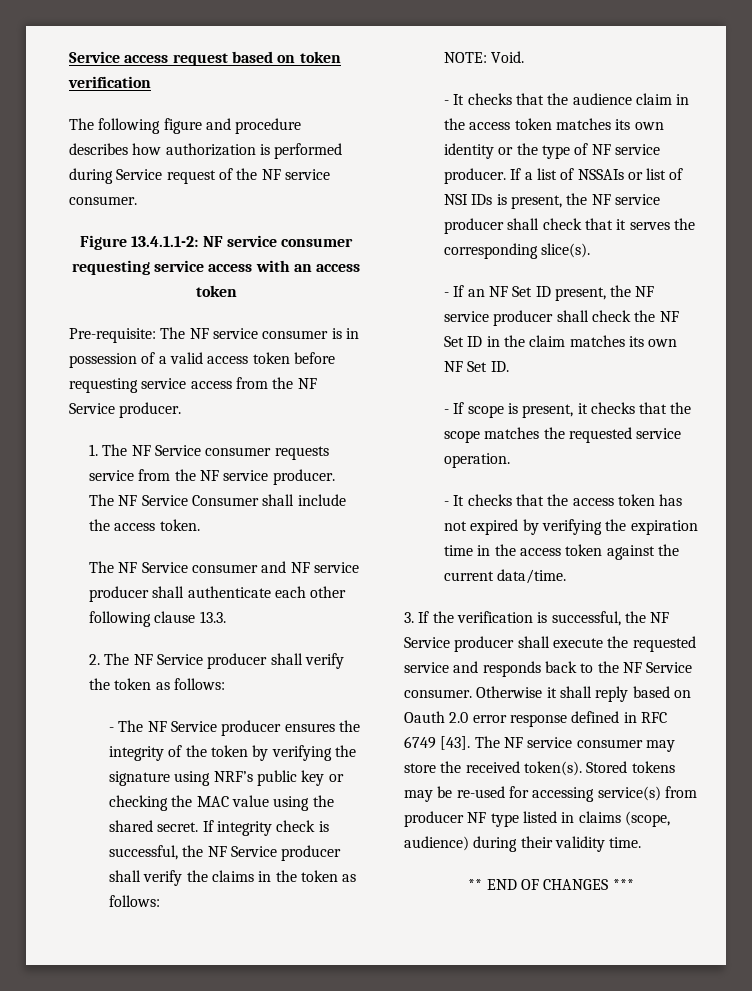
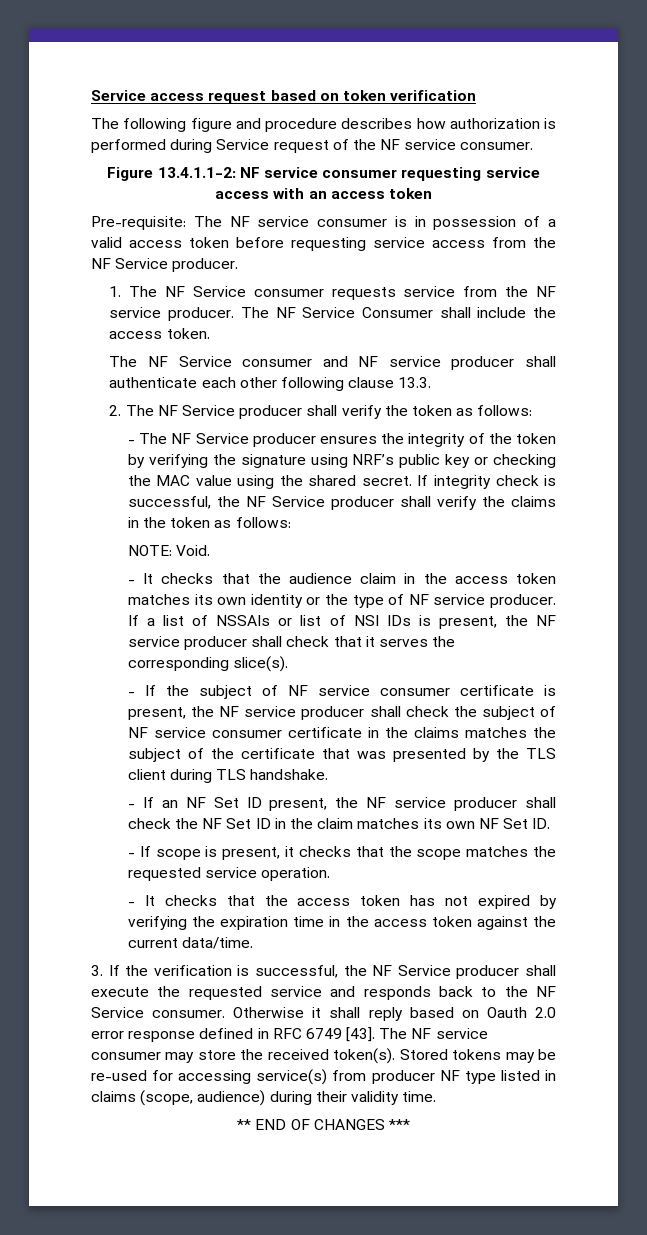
(591, 250) none -> [127,685,556,699] [127,706,557,720] [127,727,556,738] [127,748,556,762] [127,769,329,783] // - If the subject of NF service consumer certificate is present, the NF service producer shall check the subject of NF service consumer certificate in the claims matches the subject of the certificate that was presented by the TLS client during TLS handshake.

